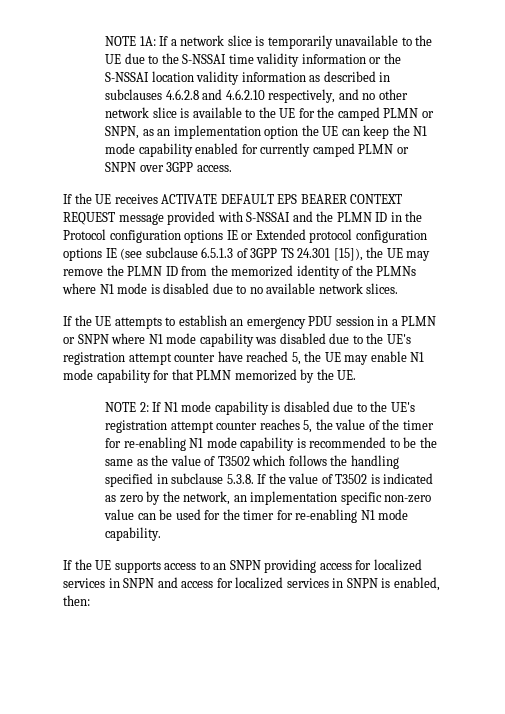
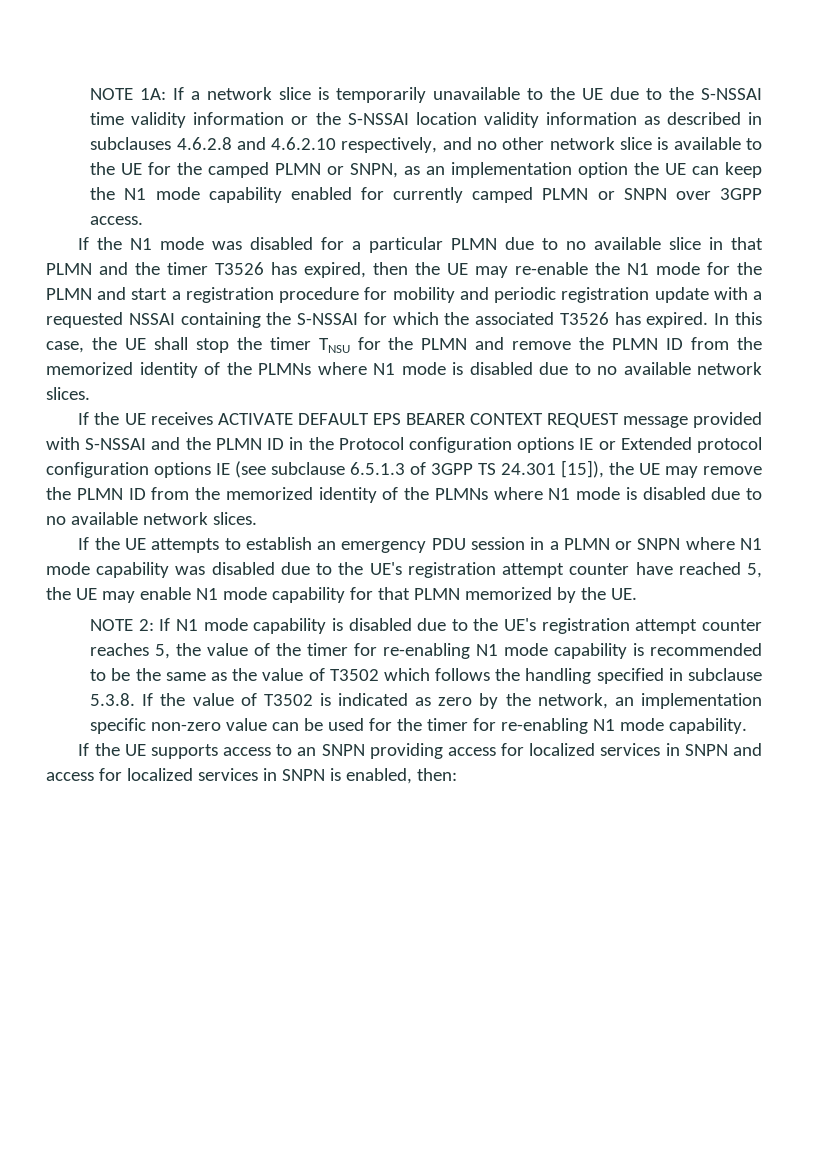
(232, 168) none -> [78,237,764,253] [46,262,762,278] [46,287,762,303] [46,312,762,328] [46,337,763,353] [46,362,762,378] [46,387,90,400] // If the N1 mode was disabled for a particular PLMN due to no available slice in that PLMN and the timer T3526 has expired, then the UE may re-enable the N1 mode for the PLMN and start a registration procedure for mobility and periodic registration update with a requested NSSAI containing the S-NSSAI for which the associated T3526 has expired. In this case, the UE shall stop the timer TNSU for the PLMN and remove the PLMN ID from the memorized identity of the PLMNs where N1 mode is disabled due to no available network slices.

